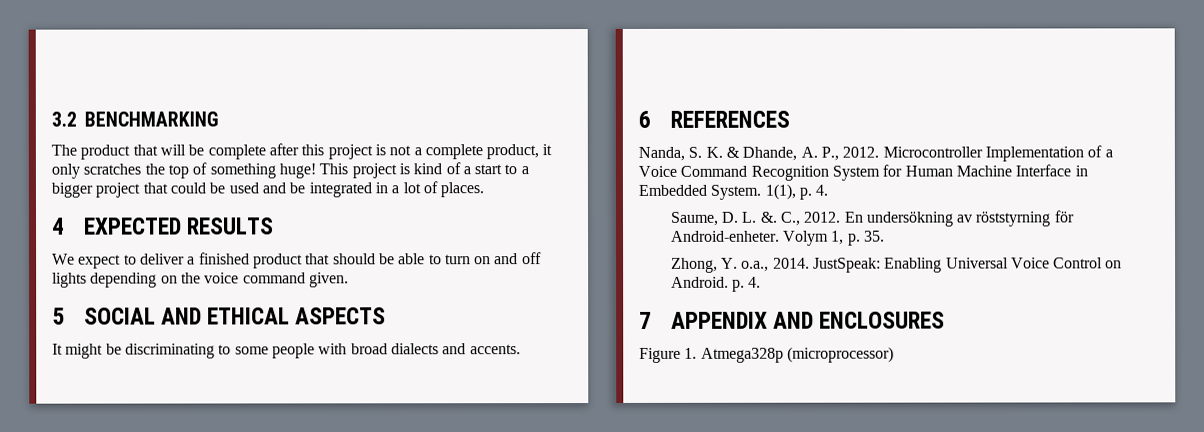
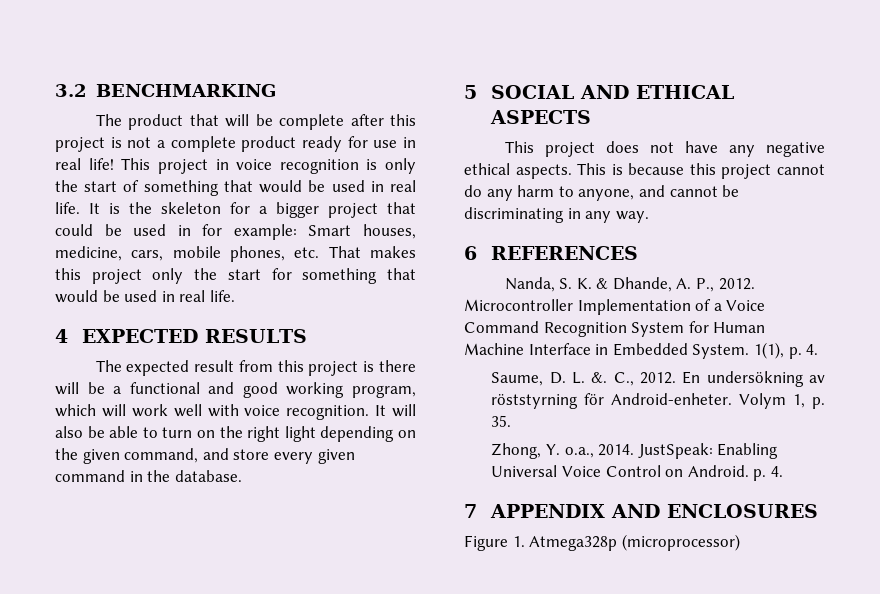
[486,144,553,160] [51,162,518,179] product, it only scratches the top of something huge! This project is kind of a start to -> [241,136,417,152] [55,158,416,174] [55,180,417,196] [55,202,250,214] product ready for use in real life! This project in voice recognition is only the start of something that would be used in real life. It is the skeleton for
[261,181,485,198] [52,217,274,235] [52,252,376,269] and be integrated in a lot of places. // 4 EXPECTED RESULTS // We expect to deliver a finished product that should -> [177,224,416,240] [55,246,416,262] [55,268,417,284] [55,290,235,303] [55,329,308,343] [95,360,416,376] [55,382,416,398] [55,404,416,420] [55,426,83,438] in for example: Smart houses, medicine, cars, mobile phones, etc. That makes this project only the start for something that would be used in real life. // 4 EXPECTED RESULTS // The expected result from this project is there will be a functional and good working program, which will work well with voice recognition. It will also
[494,252,542,265] [52,272,349,288] and off lights depending on the voice command given. -> [219,426,416,442] [55,448,355,464] [55,470,242,482] the right light depending on the given command, and store every given command in the database.
[52,343,521,359] It might be discriminating to some people with broad dialects and accents. -> [504,141,825,157] [464,163,825,179] [464,185,740,201] [464,207,649,223] This project does not have any negative ethical aspects. This is because this project cannot do any harm to anyone, and cannot be discriminating in any way.

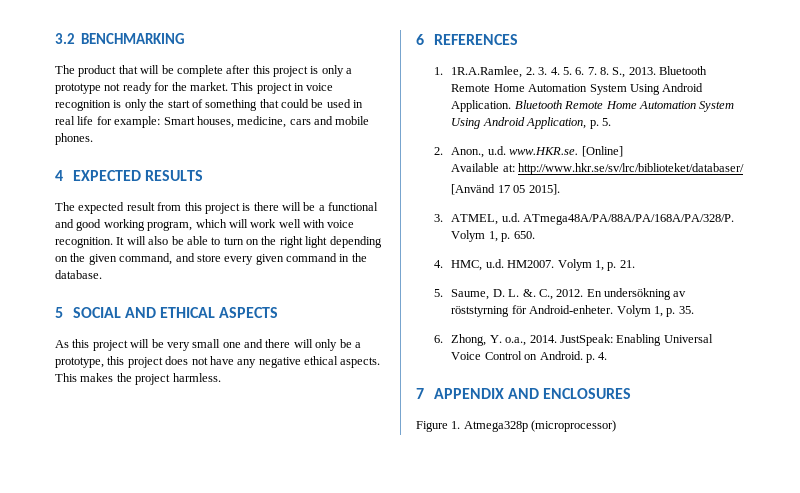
[127,136,417,152] [55,158,114,170] not a complete product ready for use in real life! -> [321,65,353,77] [55,82,228,94] only a prototype not ready for the market.
[259,180,417,193] [55,202,416,218] [55,224,191,236] would be used in real life. It is the skeleton for a bigger project that could be used in -> [281,99,364,108] [55,116,94,125] could be used in real life
[131,246,416,262] [55,268,417,284] [55,290,235,303] cars, mobile phones, etc. That makes this project only the start for something that would be used in real life. -> [289,116,370,125] [55,133,93,145] cars and mobile phones.
[504,141,534,153] This -> [55,339,361,351] [55,356,125,368] As this project will be very small one and there will only be a prototype, this
[611,163,825,179] [464,185,740,201] [464,207,649,223] [464,246,639,260] [504,277,755,292] [464,299,766,315] [464,321,766,337] [464,342,819,359] is because this project cannot do any harm to anyone, and cannot be discriminating in any way. // 6 REFERENCES // Nanda, S. K. & Dhande, A. P., 2012. Microcontroller Implementation of a Voice Command Recognition System for Human Machine Interface in Embedded System. 1(1), p. 4. // -> [80,373,221,385] [416,34,518,45] [433,66,708,78] [451,83,704,95] [451,100,735,112] [451,117,611,129] [433,146,623,158] [451,163,745,175] [451,184,560,195] [433,213,735,225] [451,230,535,242] [433,259,635,271] [433,289,443,297] makes the project harmless. // 6 REFERENCES // 1. 1R.A.Ramlee, 2. 3. 4. 5. 6. 7. 8. S., 2013. Bluetooth Remote Home Automation System Using Android Application. Bluetooth Remote Home Automation System Using Android Application, p. 5. // 2. Anon., u.d. www.HKR.se. [Online] // Available at: http://www.hkr.se/sv/lrc/biblioteket/databaser/ // [Använd 17 05 2015]. // 3. ATMEL, u.d. ATmega48A/PA/88A/PA/168A/PA/328/P. Volym 1, p. 650. // 4. HMC, u.d. HM2007. Volym 1, p. 21. // 5.
(512, 421) none -> [433,335,443,343] 6.

